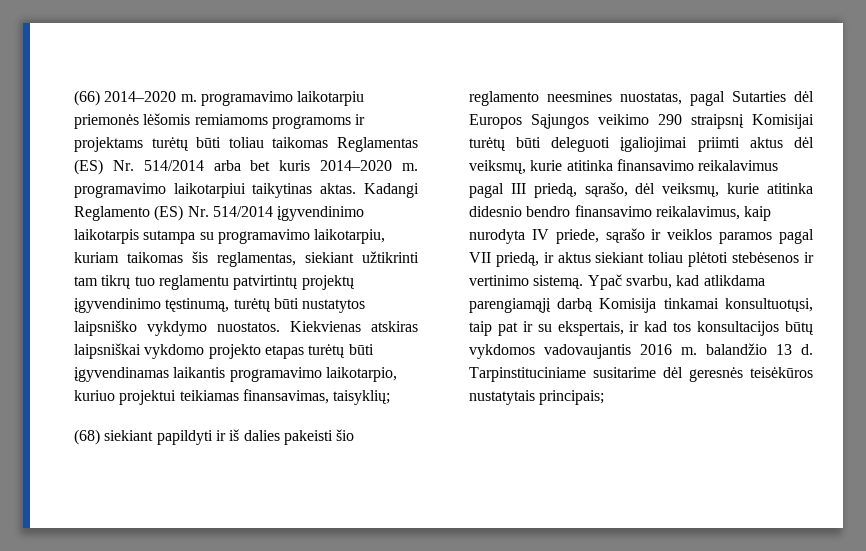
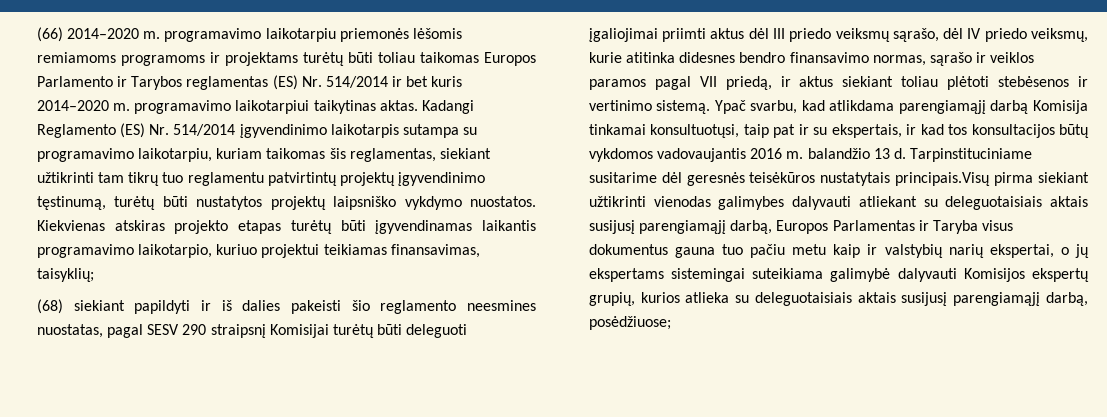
[336,137,418,152] [73,159,241,175] Reglamentas (ES) Nr. 514/2014 arba -> [483,52,536,66] [36,75,403,90] Europos Parlamento ir Tarybos reglamentas (ES) Nr. 514/2014 ir
(366, 306) none -> [270,196,326,210] projektų
[73,343,205,359] laipsniškai vykdomo -> (165, 225) none
[731,91,814,102] [468,114,649,129] Sutarties dėl Europos Sąjungos veikimo -> [147,324,180,335] SESV
[468,159,779,174] [468,182,813,198] [468,205,772,221] [468,229,599,244] veiksmų, kurie atitinka finansavimo reikalavimus pagal III priedą, sąrašo, dėl veiksmų, kurie atitinka didesnio bendro finansavimo reikalavimus, kaip nurodyta IV priede, -> [772,28,1088,42] [588,52,926,66] III priedo veiksmų sąrašo, dėl IV priedo veiksmų, kurie atitinka didesnes bendro finansavimo normas,
[539,390,605,405] principais; -> [895,172,1089,186] [588,196,1088,210] [588,220,1014,234] [588,244,1089,258] [588,268,1089,282] [588,292,1088,306] [588,316,671,330] principais.Visų pirma siekiant užtikrinti vienodas galimybes dalyvauti atliekant su deleguotaisiais aktais susijusį parengiamąjį darbą, Europos Parlamentas ir Taryba visus dokumentus gauna tuo pačiu metu kaip ir valstybių narių ekspertai, o jų ekspertams sistemingai suteikiama galimybė dalyvauti Komisijos ekspertų grupių, kurios atlieka su deleguotaisiais aktais susijusį parengiamąjį darbą, posėdžiuose;

